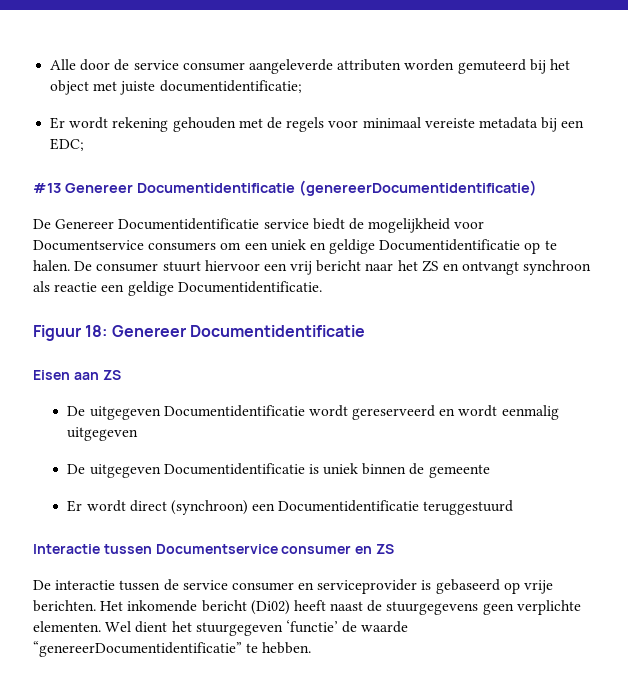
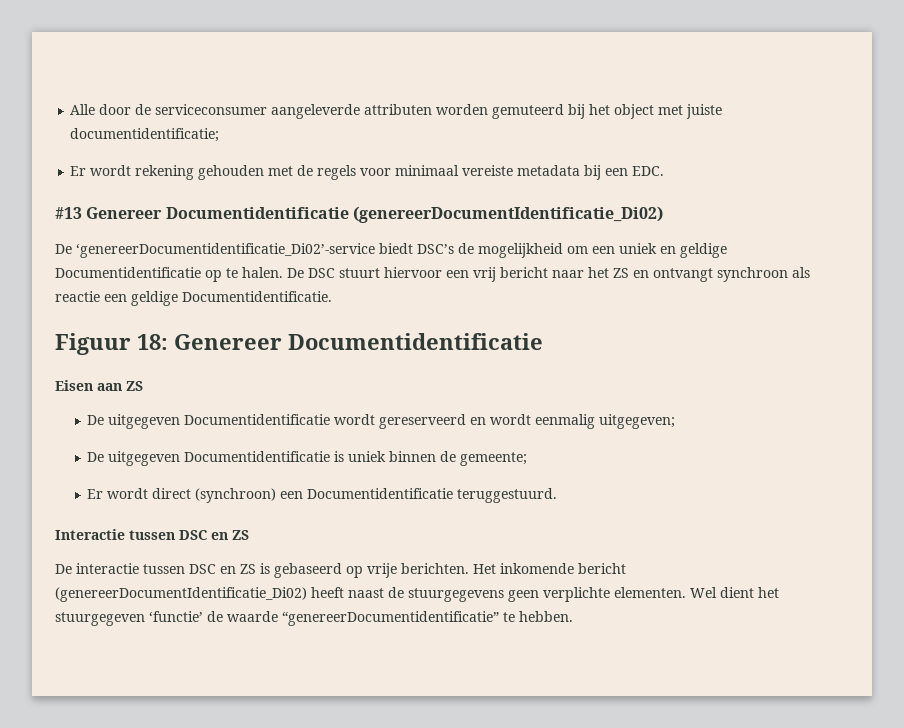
[133,60,245,71] service consumer -> [155,104,268,115] serviceconsumer
[50,138,85,151] EDC; -> [632,166,665,176] EDC.
[298,180,537,196] [33,218,485,233] [33,240,217,251] (genereerDocumentidentificatie) // De Genereer Documentidentificatie service biedt de mogelijkheid voor Documentservice consumers -> [352,206,663,223] [55,243,563,258] (genereerDocumentIdentificatie_Di02) // De ‘genereerDocumentidentificatie_Di02’-service biedt DSC’s de mogelijkheid
[96,263,159,272] consumer -> [308,268,335,278] DSC
[67,427,139,441] uitgegeven -> [599,414,676,429] uitgegeven;
[428,464,490,478] gemeente -> [460,452,528,466] gemeente;
[423,500,514,515] teruggestuurd -> [457,488,558,503] teruggestuurd.
[155,544,352,554] Documentservice consumer -> [179,530,207,540] DSC
[163,579,418,594] de service consumer en serviceprovider -> [189,564,256,574] DSC en ZS
[250,600,290,615] (Di02) -> [55,587,307,602] (genereerDocumentIdentificatie_Di02)

